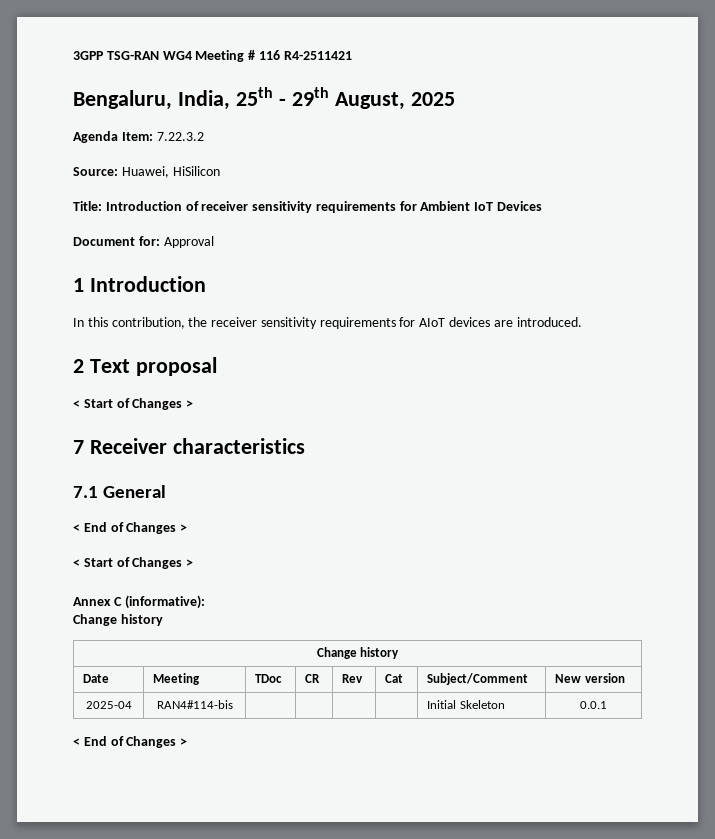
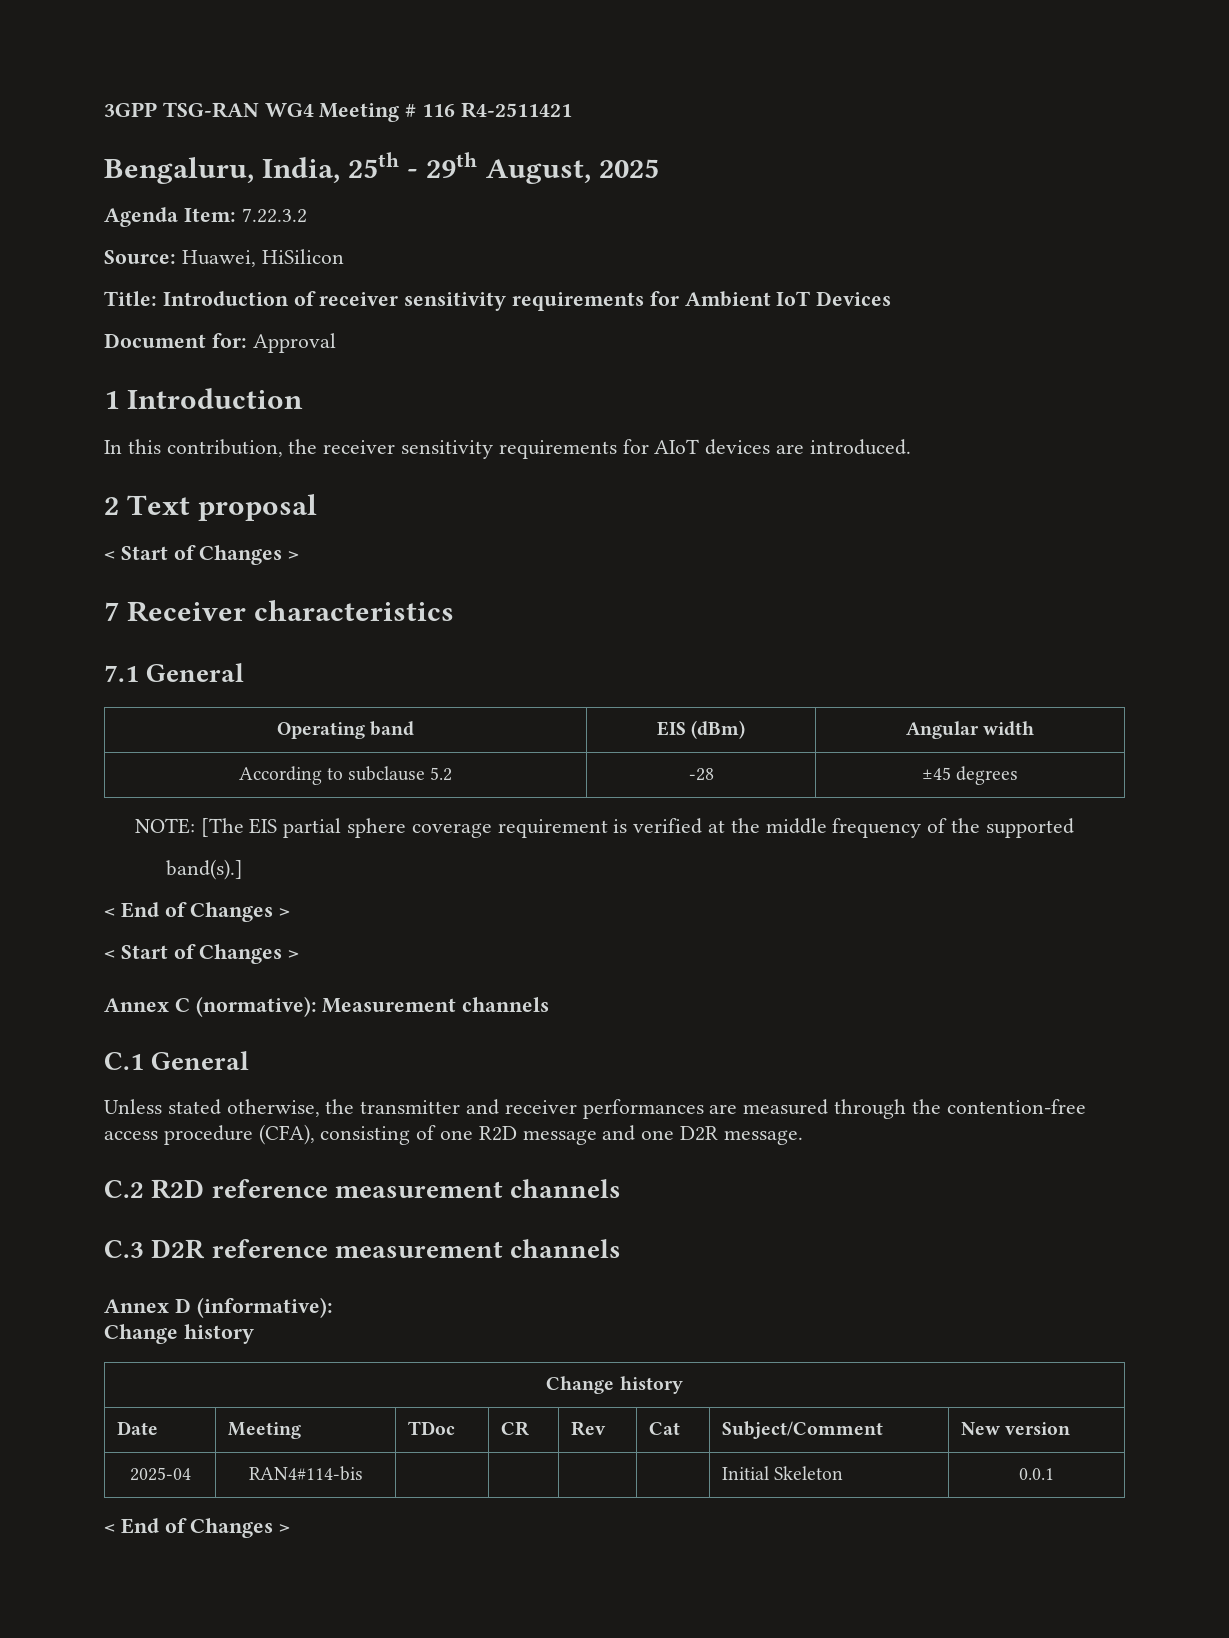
(167, 491) none -> [276,721,415,739] [656,720,746,739] [905,721,1035,739] [238,766,453,785] [688,768,714,781] [921,766,1019,785] [134,818,1074,838] [165,859,243,880] // Operating band | EIS (dBm) | Angular width // According to subclause 5.2 | -28 | ±45 degrees // NOTE: [The EIS partial sphere coverage requirement is verified at the middle frequency of the supported // band(s).]
(122, 601) none -> [195,996,550,1017] [104,1051,250,1070] [104,1099,1086,1119] [104,1124,803,1145] [104,1179,622,1199] [104,1239,622,1259] [104,1298,191,1313] (normative): Measurement channels // C.1 General // Unless stated otherwise, the transmitter and receiver performances are measured through the contention-free access procedure (CFA), consisting of one R2D message and one D2R message. // C.2 R2D reference measurement channels // C.3 D2R reference measurement channels // Annex D

